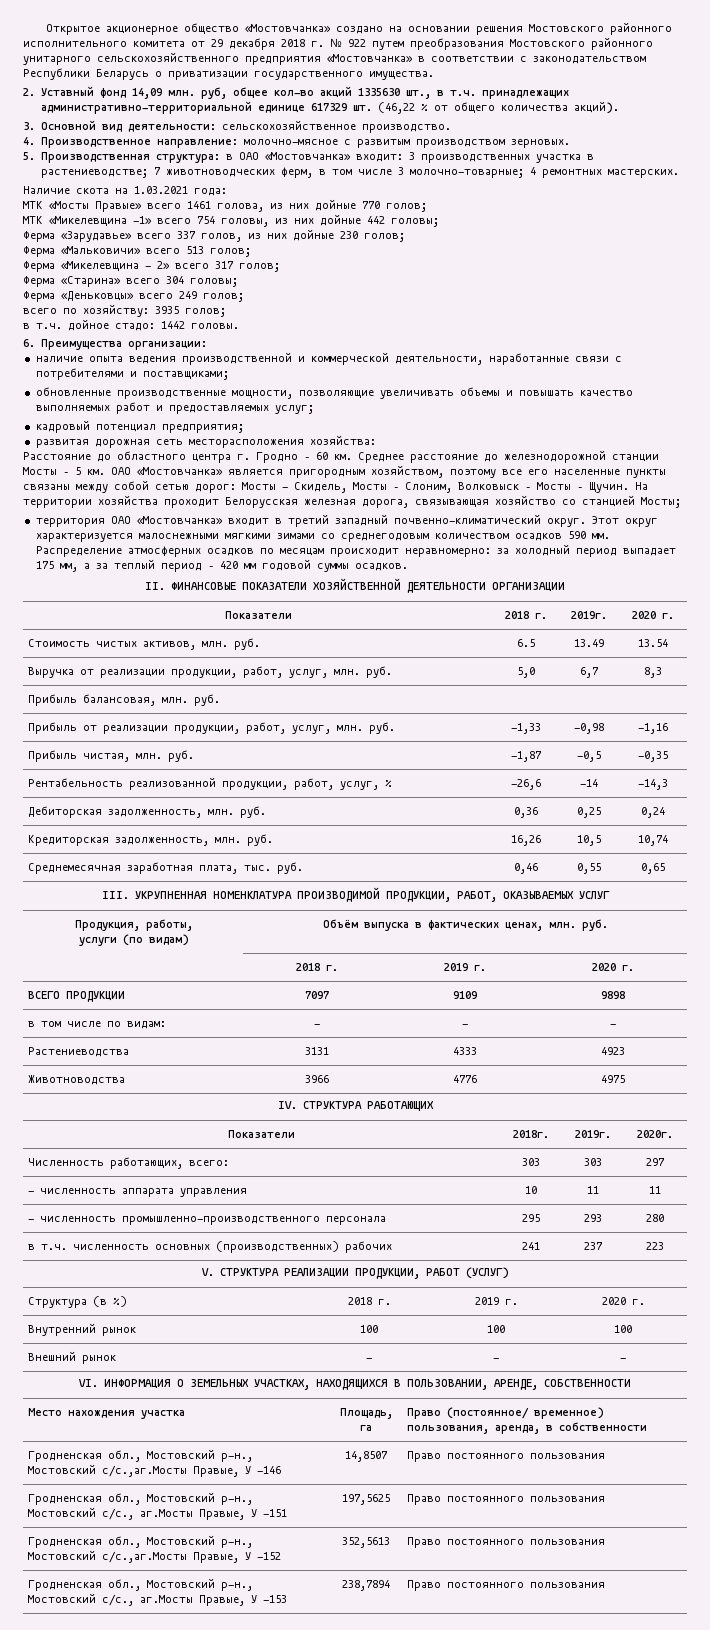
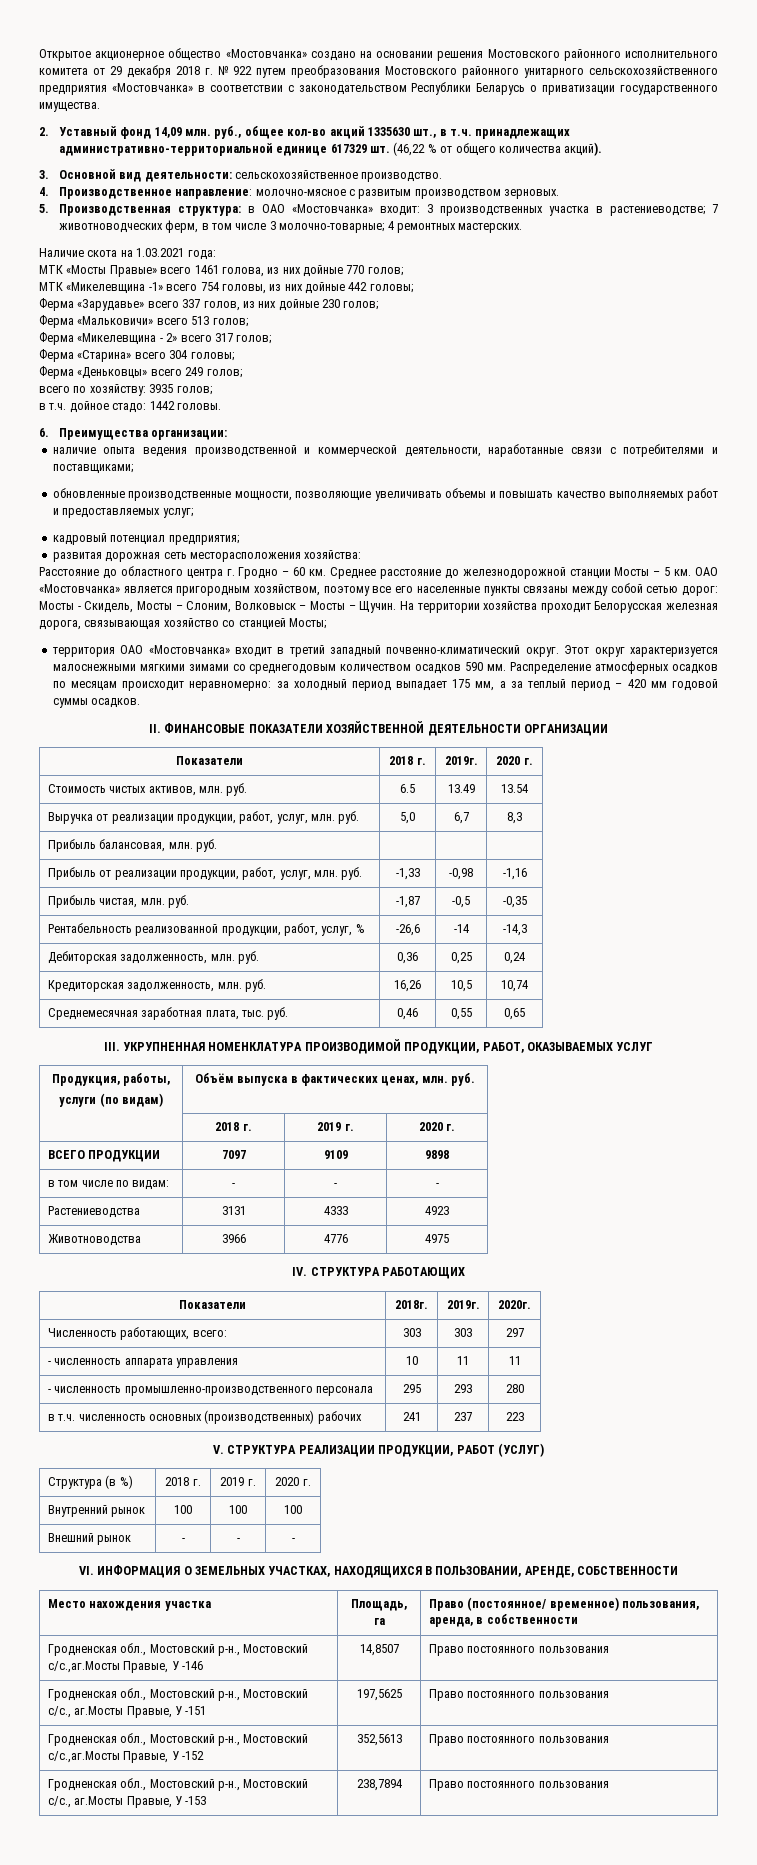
[200,87,227,99] руб, -> [214,126,242,139] руб.,

